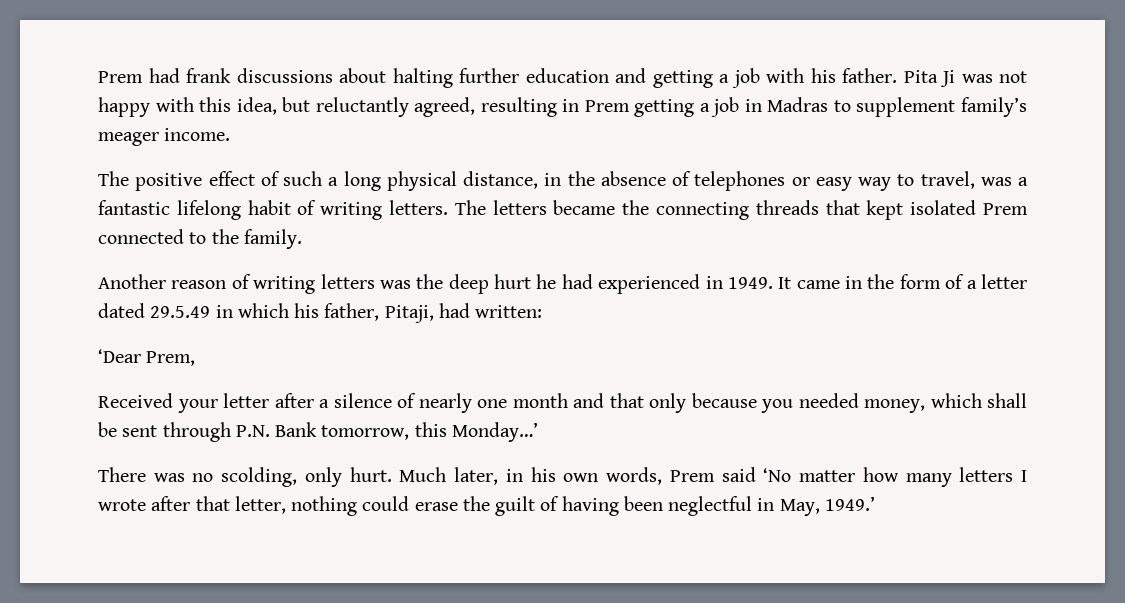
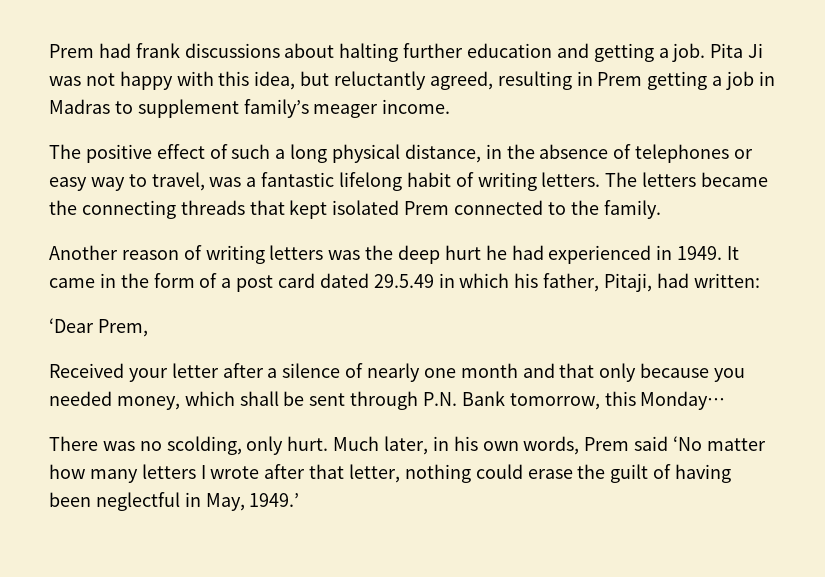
[731,68,897,88] job with his father. -> [672,43,706,62] job.
[981,274,1027,289] letter -> [236,273,316,292] post card
[451,422,538,442] Monday…’ -> [640,391,726,410] Monday…

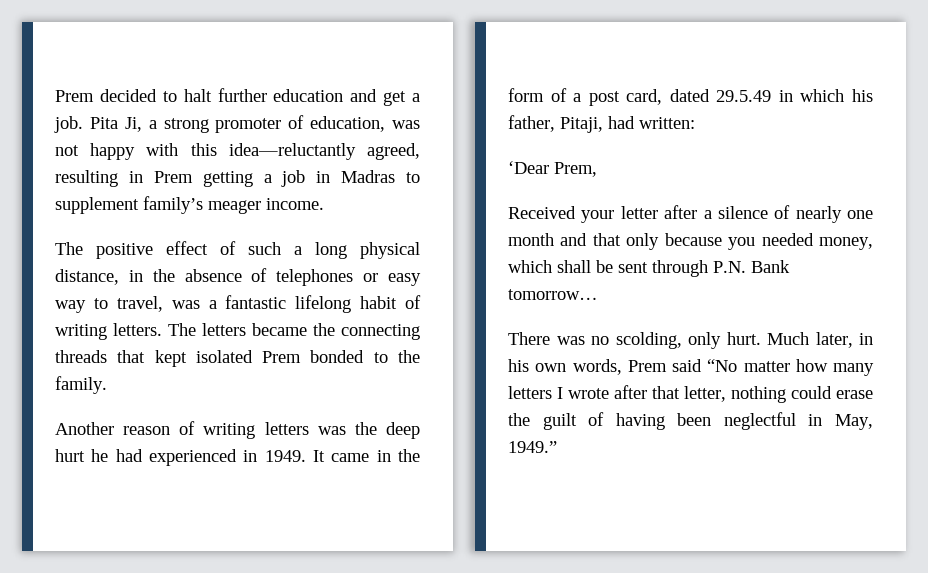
[49,43,399,62] Prem had frank discussions about halting -> [55,89,212,102] Prem decided to halt
[593,43,654,62] getting -> [383,91,407,106] get
[748,43,764,58] Ji -> [124,115,386,133] Ji, a strong promoter of education,
[254,71,427,90] idea, but reluctantly -> [228,143,356,160] idea—reluctantly
[454,200,544,215] connected -> [310,350,365,363] bonded
[278,273,316,288] card -> [626,89,663,105] card,
[509,391,726,410] tomorrow, this Monday… -> [508,289,598,300] tomorrow…
[673,436,703,451] ‘No -> [707,359,738,372] “No
[249,493,300,507] 1949.’ -> [508,441,557,453] 1949.”

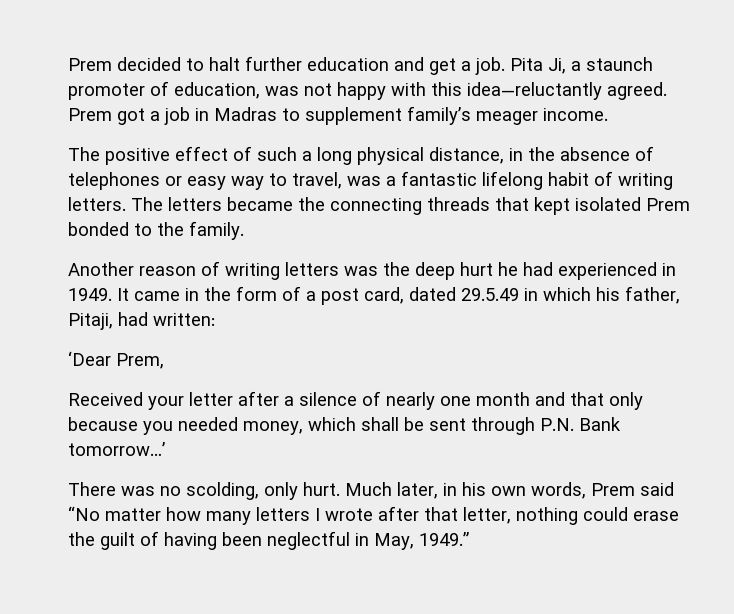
[163,118,209,133] strong -> [586,57,653,71] staunch
[366,143,420,160] [55,170,253,187] agreed, resulting in Prem getting -> [607,82,667,100] [68,108,145,125] agreed. Prem got
[508,289,598,300] tomorrow… -> [68,442,165,456] tomorrow…’

